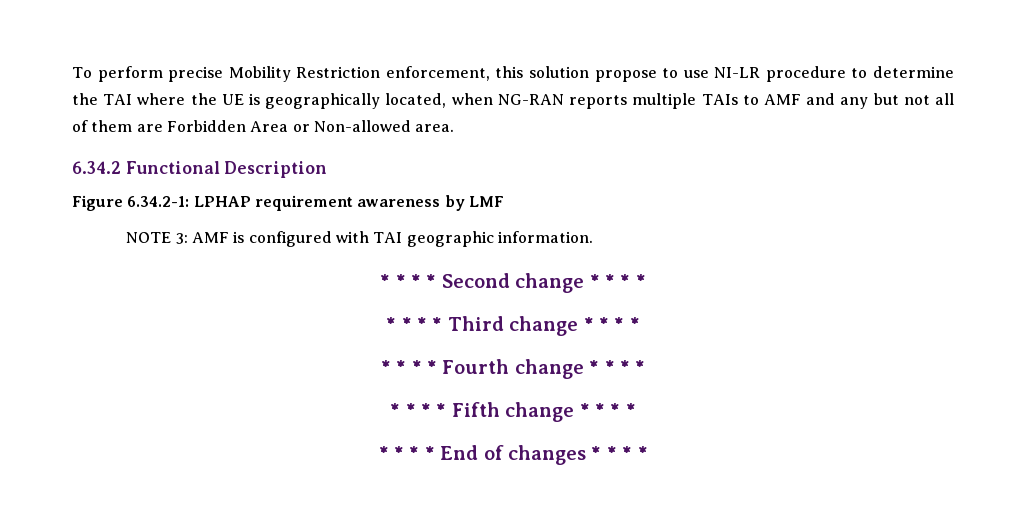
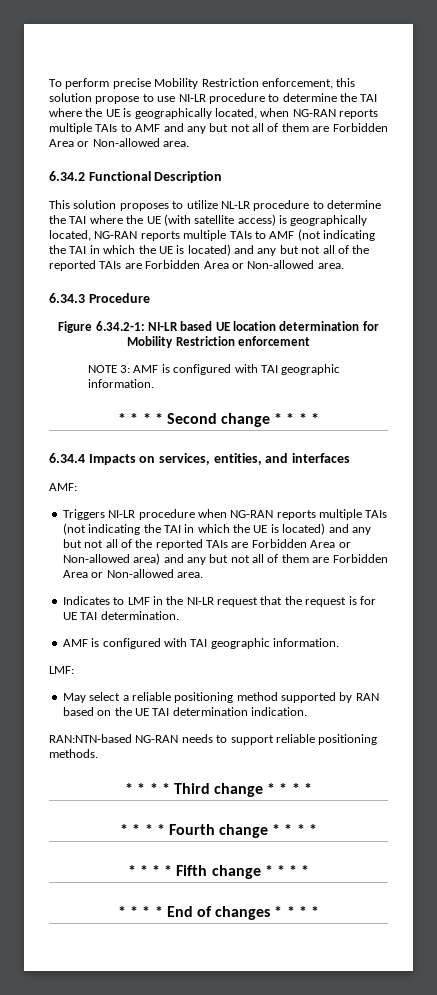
[72,195,504,211] Figure 6.34.2-1: LPHAP requirement awareness by LMF -> [49,200,381,211] [49,214,368,226] [49,229,375,241] [49,244,370,256] [49,260,344,271] [49,293,150,303] [58,321,379,333] [127,336,310,348] This solution proposes to utilize NL-LR procedure to determine the TAI where the UE (with satellite access) is geographically located, NG-RAN reports multiple TAIs to AMF (not indicating the TAI in which the UE is located) and any but not all of the reported TAIs are Forbidden Area or Non-allowed area. // 6.34.3 Procedure // Figure 6.34.2-1: NI-LR based UE location determination for Mobility Restriction enforcement
(646, 281) none -> [49,453,350,465] [49,483,77,491] [62,509,388,520] [62,523,371,535] [62,539,351,550] [62,553,388,565] [62,569,203,578] [62,596,376,607] [62,611,179,620] [62,638,339,649] [49,666,74,674] [62,692,379,703] [62,707,307,716] [49,734,378,745] [49,749,98,758] // 6.34.4 Impacts on services, entities, and interfaces // AMF: // Triggers NI-LR procedure when NG-RAN reports multiple TAIs (not indicating the TAI in which the UE is located) and any but not all of the reported TAIs are Forbidden Area or Non-allowed area) and any but not all of them are Forbidden Area or Non-allowed area. // Indicates to LMF in the NI-LR request that the request is for UE TAI determination. // AMF is configured with TAI geographic information. // LMF: // May select a reliable positioning method supported by RAN based on the UE TAI determination indication. // RAN:NTN-based NG-RAN needs to support reliable positioning methods.

